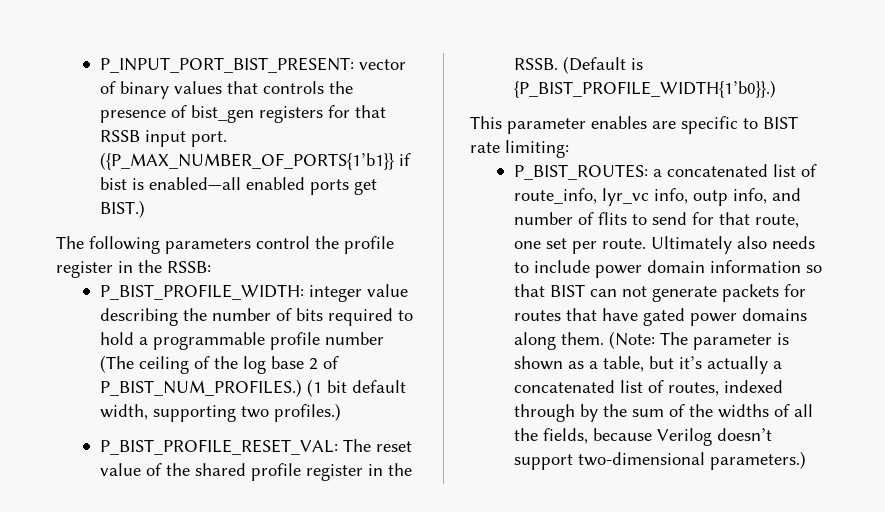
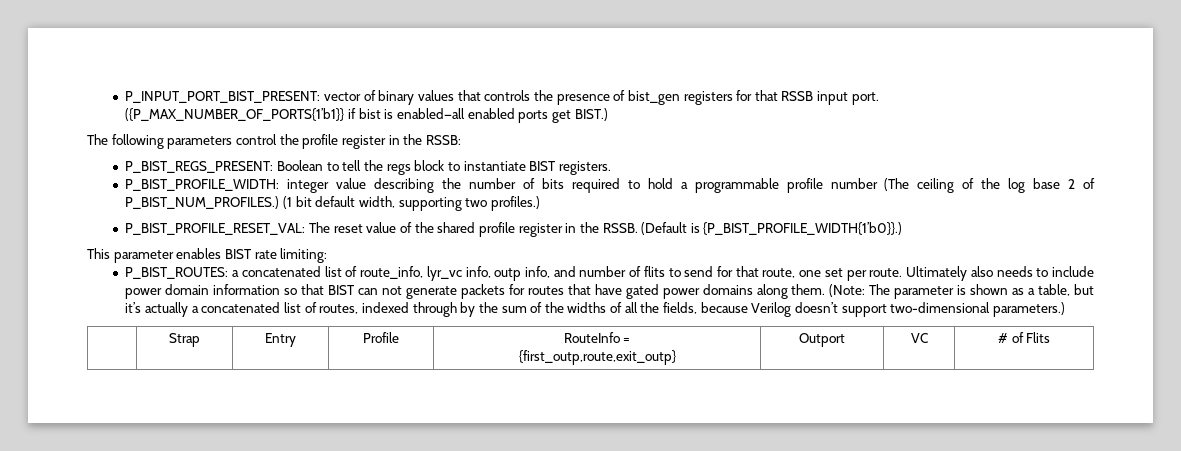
(211, 267) none -> [125,160,611,175] // P_BIST_REGS_PRESENT: Boolean to tell the regs block to instantiate BIST registers.
[652,116,758,134] are specific to -> (222, 253) none
(806, 460) none -> [169,333,200,347] [265,333,296,347] [363,332,399,343] [563,332,631,343] [518,350,676,365] [799,333,845,347] [910,333,928,343] [997,332,1051,343] // | Strap | Entry | Profile | RouteInfo = // {first_outp,route,exit_outp} | Outport | VC | # of Flits

